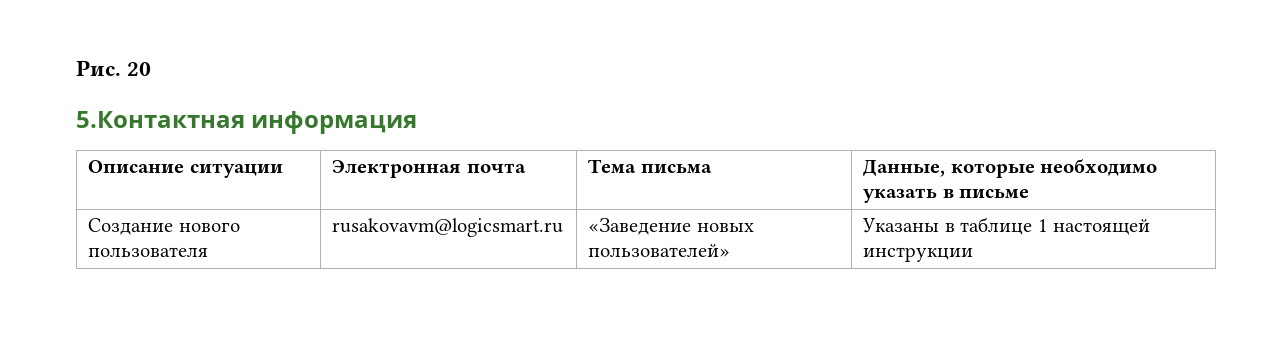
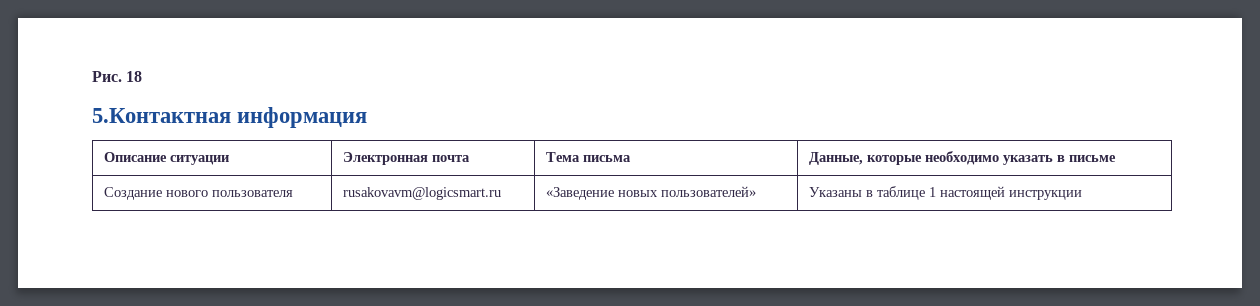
[127,62,152,76] 20 -> [126,71,143,82] 18

